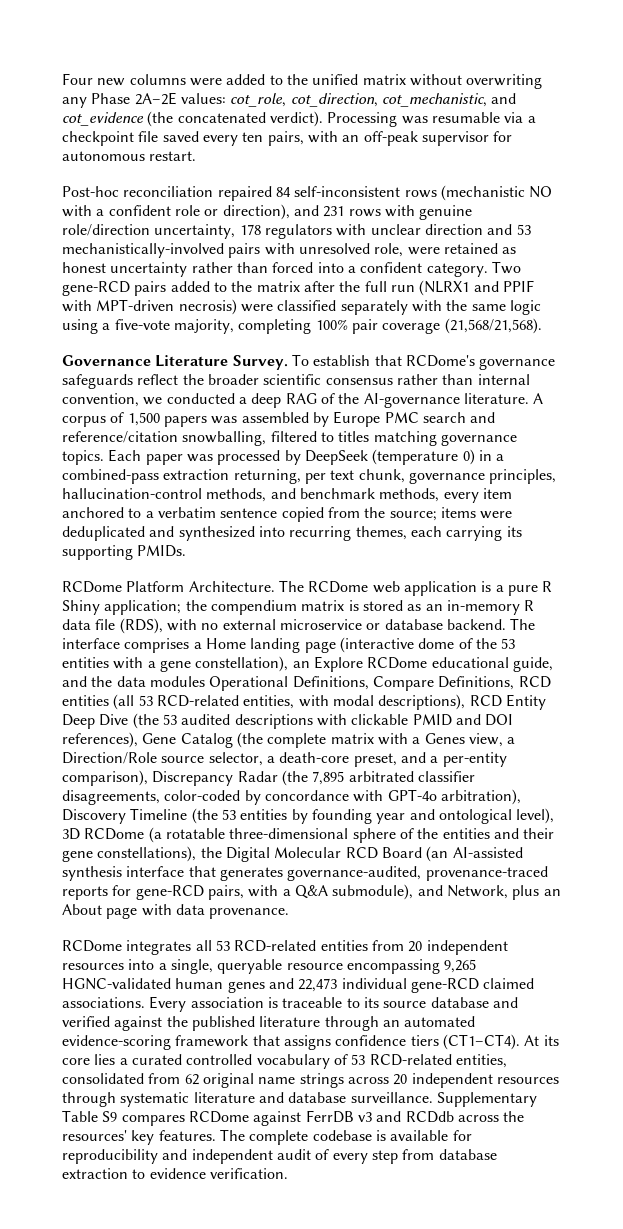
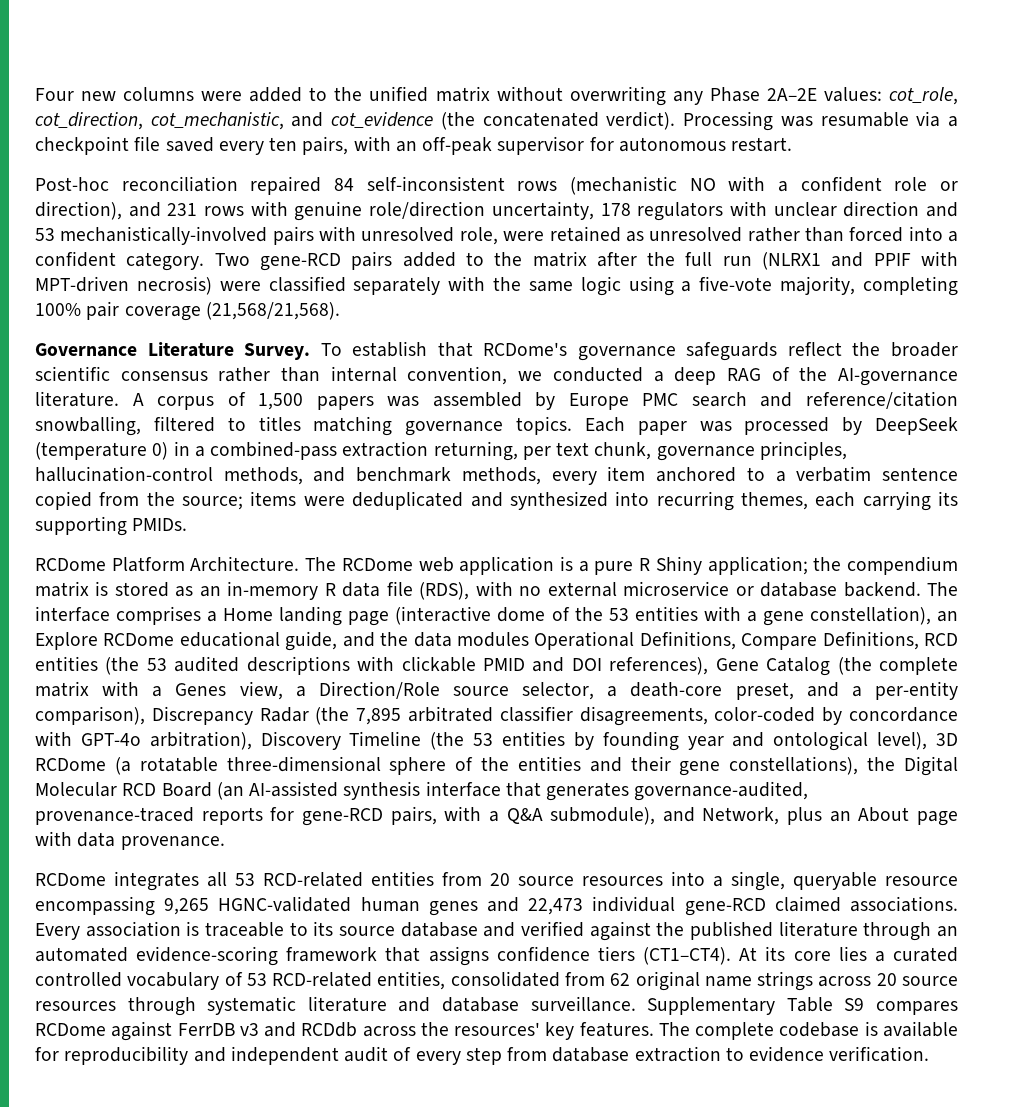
[62,262,188,277] honest uncertainty -> [649,227,743,242] unresolved
[113,694,546,710] [62,714,129,729] (all 53 RCD-related entities, with modal descriptions), RCD Entity Deep Dive -> (98, 663) none
[426,940,508,955] independent -> [518,876,574,886] source
[411,1073,493,1088] independent -> [902,976,959,986] source

